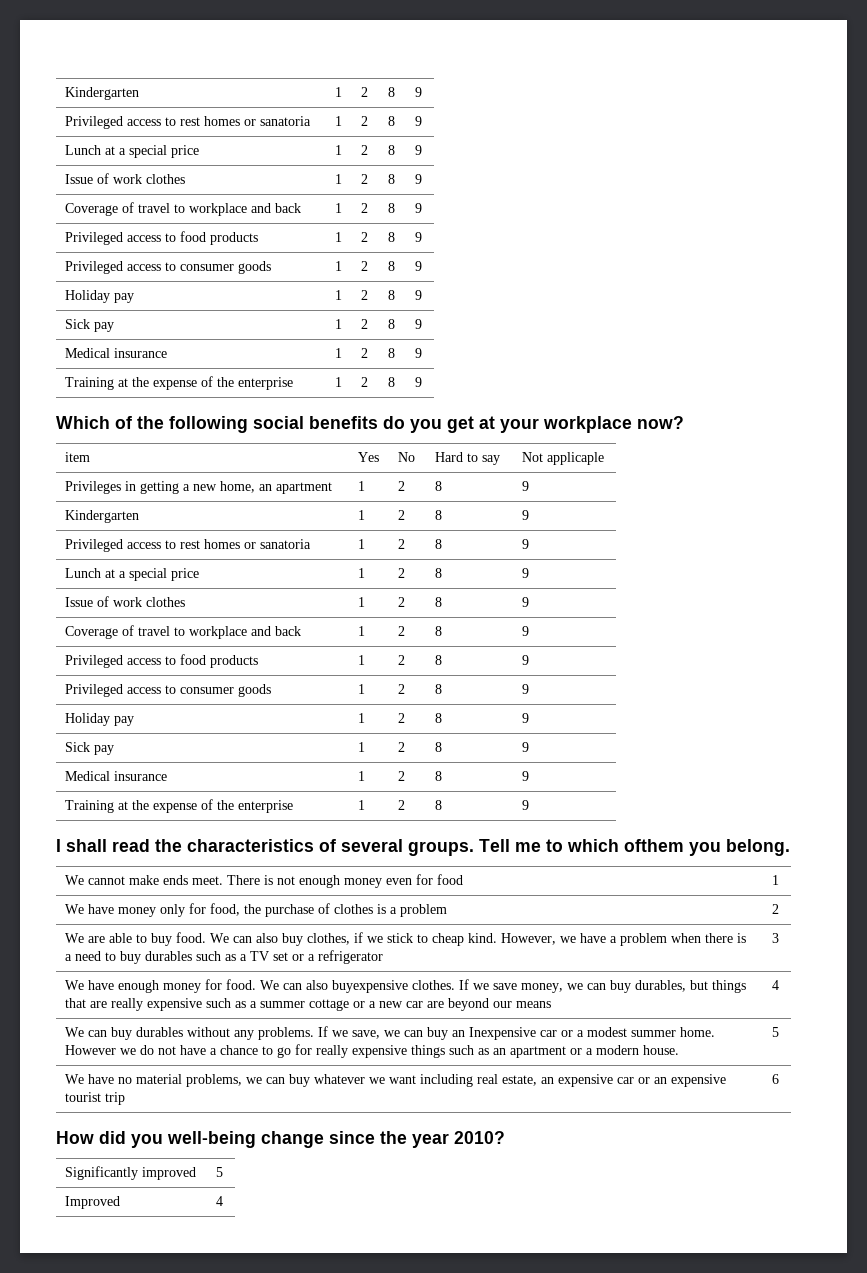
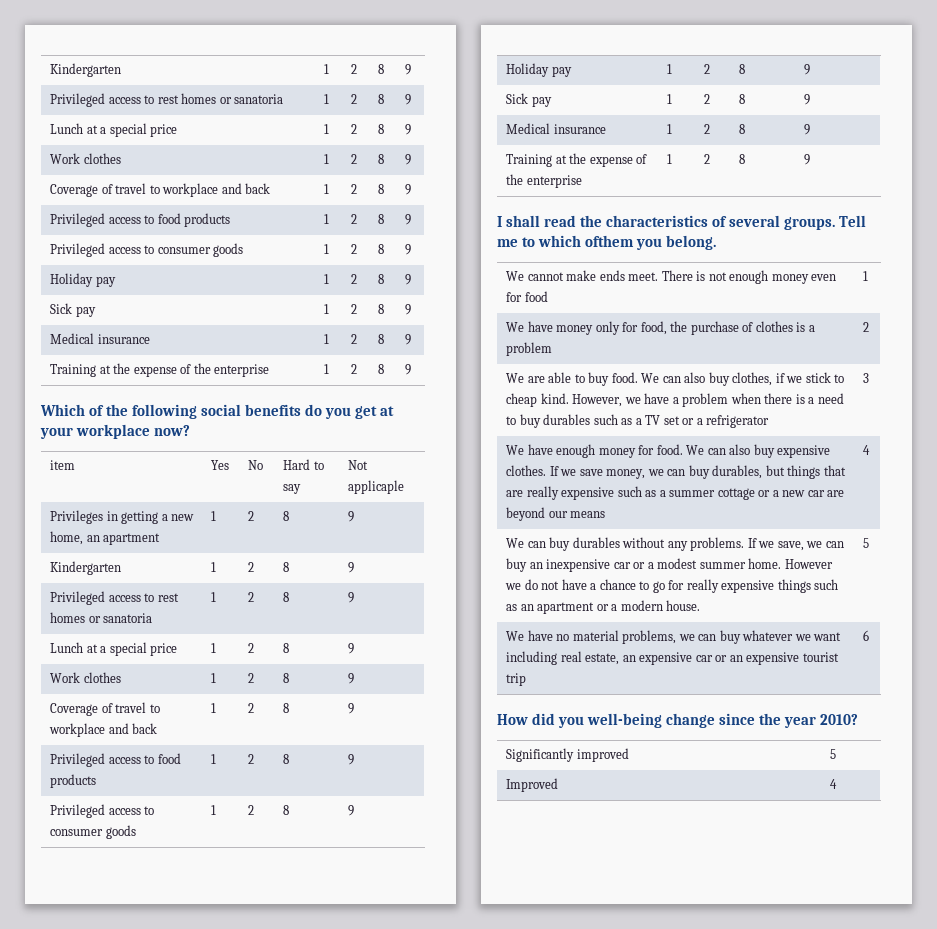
[65,173,143,184] Issue of work -> [50,153,81,164] Work
[65,596,143,607] Issue of work -> [50,672,81,683] Work
[332,980,409,993] buyexpensive -> [753,444,831,458] buy expensive
[469,1027,537,1040] Inexpensive -> [546,559,611,572] inexpensive

